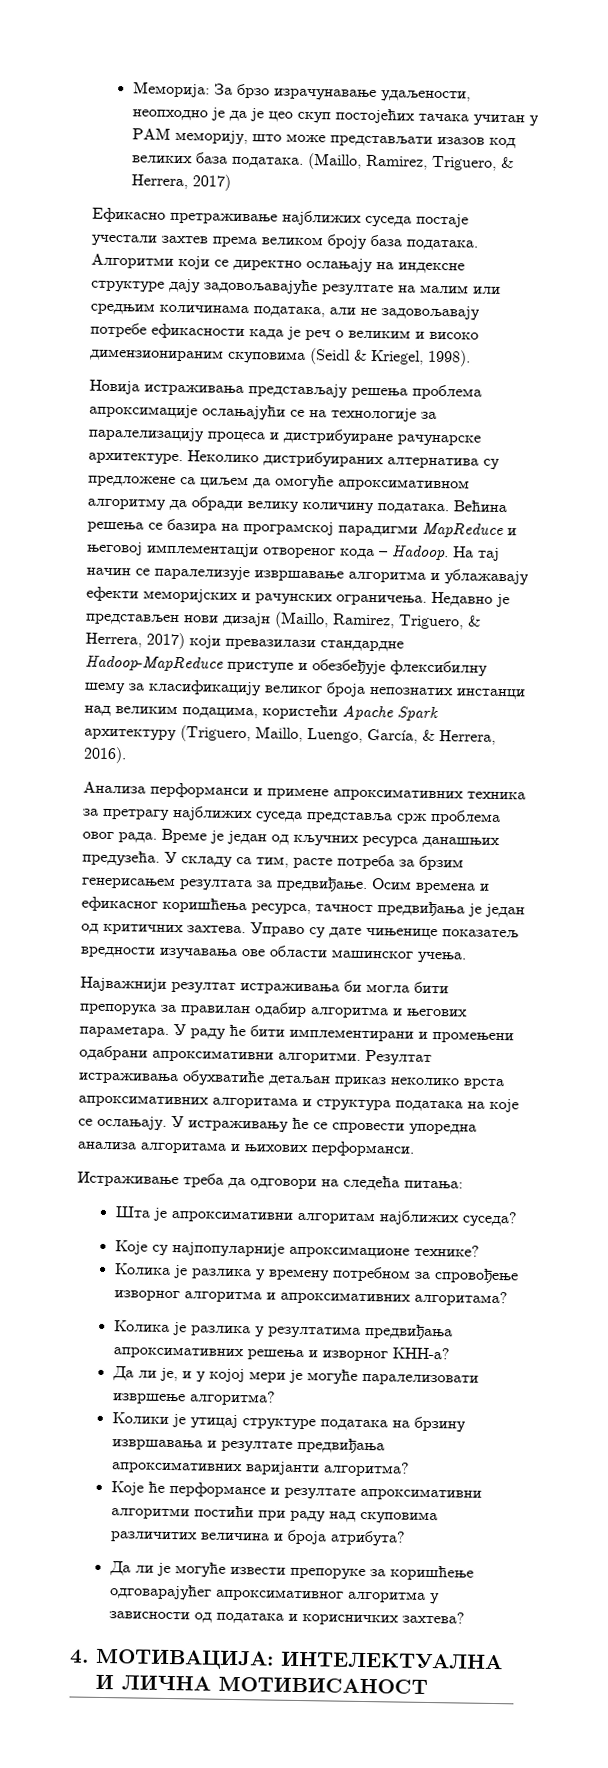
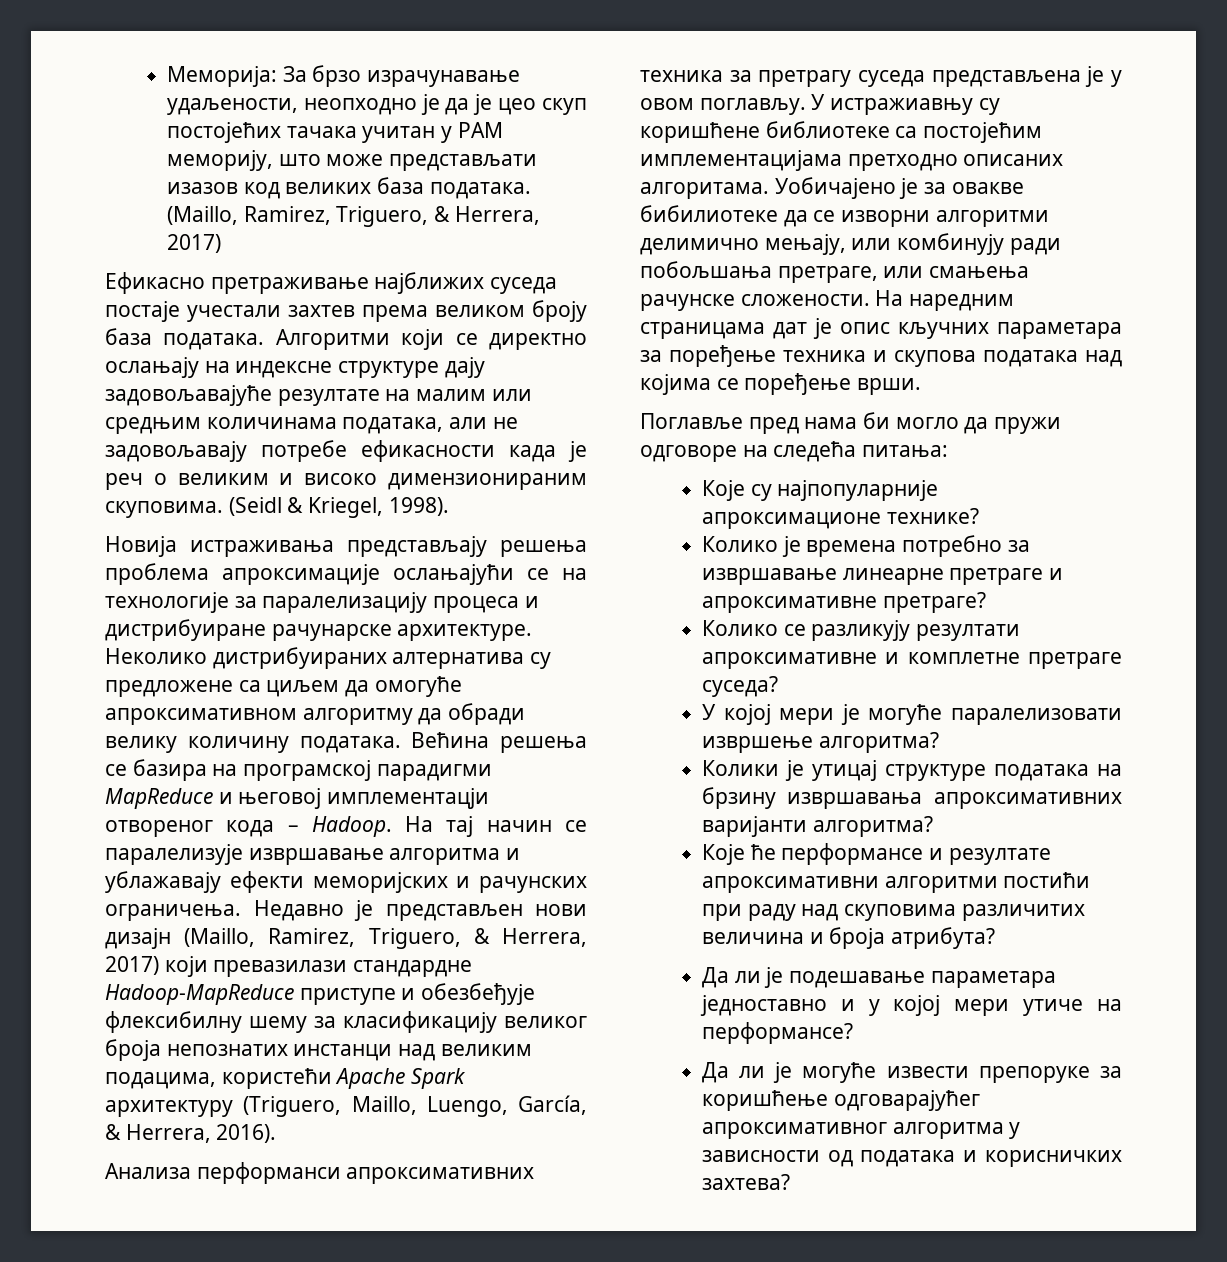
[227,350,306,364] скуповима -> [105,501,223,518] скуповима.
[253,787,329,800] и примене -> (341, 1173) none
[172,805,501,826] [82,828,500,848] [82,850,464,871] [81,876,490,894] [81,896,525,918] [81,922,519,940] [80,945,466,964] [80,976,449,995] [79,1002,468,1019] [79,1024,514,1044] [79,1045,432,1066] [78,1070,505,1090] [78,1094,519,1113] [78,1115,477,1136] [77,1141,415,1157] [77,1171,463,1191] [114,1206,517,1228] најближих суседа представља срж проблема овог рада. Време је један од кључних ресурса данашњих предузећа. У складу са тим, расте потреба за брзим генерисањем резултата за предвиђање. Осим времена и ефикасног коришћења ресурса, тачност предвиђања је један од критичних захтева. Управо су дате чињенице показатељ вредности изучавања ове области машинског учења. // Најважнији резултат истраживања би могла бити препорука за правилан одабир алгоритма и његових параметара. У раду ће бити имплементирани и промењени одабрани апроксимативни алгоритми. Резултат истраживања обухватиће детаљан приказ неколико врста апроксимативних алгоритама и структура података на које се ослањају. У истраживању ће се спровести упоредна анализа алгоритама и њихових перформанси. // Истраживање треба да одговори на следећа питања: // Шта је апроксимативни алгоритам најближих суседа? -> [858,66,1122,87] [640,94,1000,115] [640,121,1043,143] [640,150,1064,171] [640,177,1024,199] [640,205,1049,227] [640,233,1061,255] [640,261,1030,283] [640,290,1015,311] [640,318,1122,339] [640,345,1122,367] [640,373,922,395] [640,412,1062,434] [640,441,949,462] суседа представљена је у овом поглављу. У истражиавњу су коришћене библиотеке са постојећим имплементацијама претходно описаних алгоритама. Уобичајено је за овакве бибилиотеке да се изворни алгоритми делимично мењају, или комбинују ради побољшања претраге, или смањења рачунске сложености. На наредним страницама дат је опис кључних параметара за поређење техника и скупова података над којима се поређење врши. // Поглавље пред нама би могло да пружи одговоре на следећа питања:
[113,1263,519,1284] [113,1290,508,1307] [113,1320,453,1340] [112,1346,450,1362] [111,1366,206,1383] Колика је разлика у времену потребном за спровођење изворног алгоритма и апроксимативних алгоритама? // Колика је разлика у резултатима предвиђања апроксимативних решења и изворног КНН-а? // Да ли је, и у -> [701,535,1030,557] [701,568,1063,585] [701,592,986,613] [701,620,1020,641] [701,652,1122,669] [701,676,778,697] [701,704,716,720] Колико је времена потребно за извршавање линеарне претраге и апроксимативне претраге? // Колико се разликују резултати апроксимативне и комплетне претраге суседа? // У
[206,1437,385,1454] и резултате предвиђања -> (923, 800) none
(406, 1538) none -> [701,967,1056,988] [699,995,1122,1016] [701,1022,853,1044] // Да ли је подешавање параметара једноставно и у којој мери утиче на перформансе?
[70,1647,503,1671] [95,1673,428,1695] // 4. МОТИВАЦИЈА: ИНТЕЛЕКТУАЛНА И ЛИЧНА МОТИВИСАНОСТ -> (790, 1182) none

